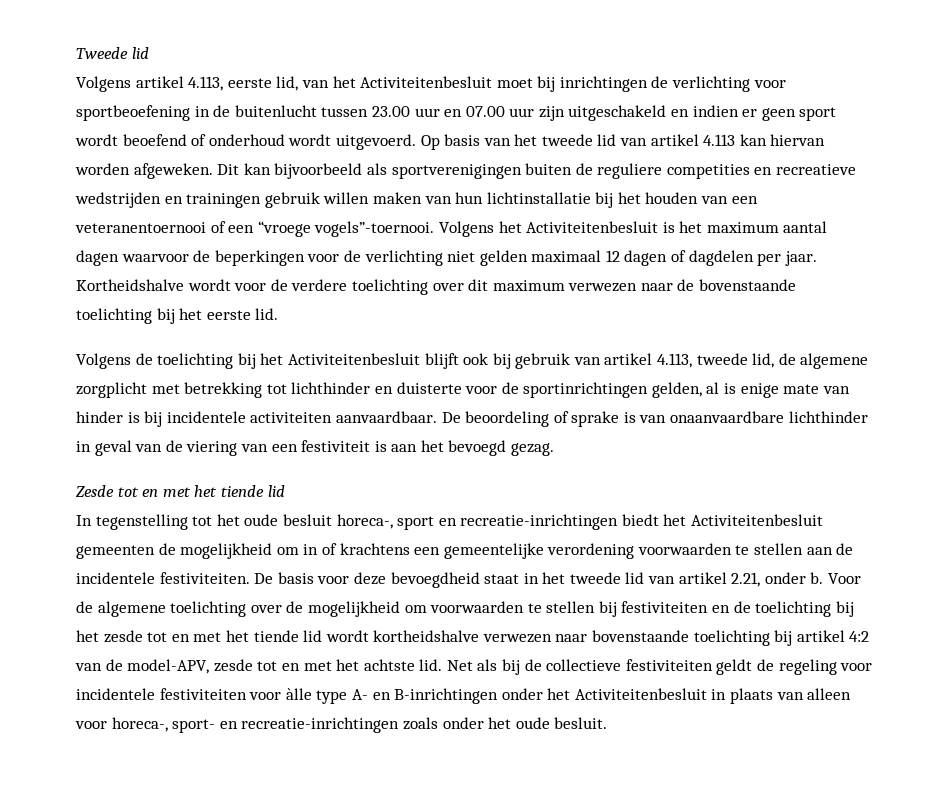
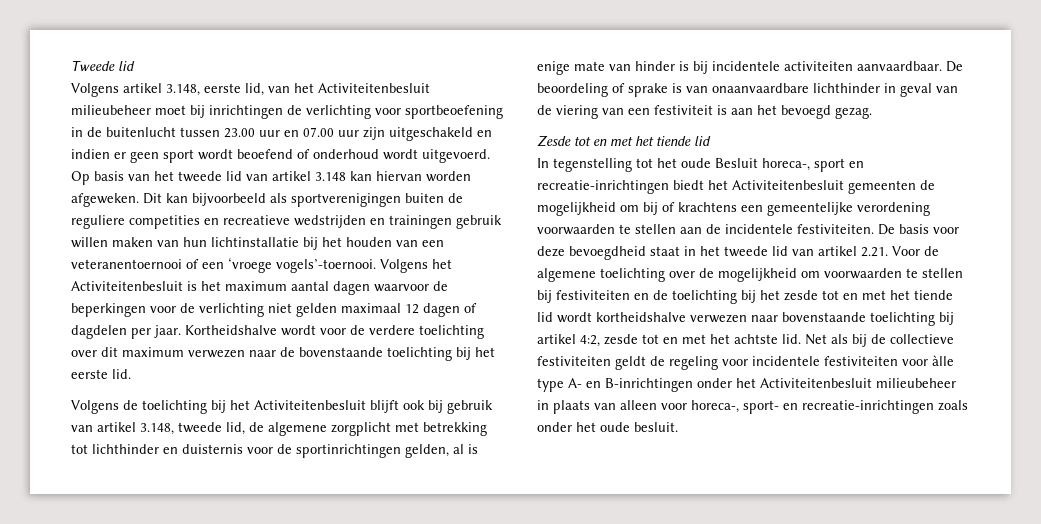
[188,76,224,91] 4.113, -> [166,84,200,96] 3.148,
(493, 82) none -> [71,105,151,115] milieubeheer
[703,134,736,146] 4.113 -> [315,172,346,181] 3.148
[257,221,435,237] “vroege vogels”-toernooi. -> [228,257,376,273] ‘vroege vogels’-toernooi.
[657,353,693,368] 4.113, -> [140,423,174,435] 3.148,
[396,382,462,394] duisterte -> [182,444,243,454] duisternis
[282,514,332,526] besluit -> [715,158,758,168] Besluit
[303,544,319,555] in -> [643,202,658,215] bij
[731,572,824,587] 2.21, onder b. -> [861,247,888,257] 2.21.
[849,631,870,642] [75,659,210,674] 4:2 van de model-APV, -> [580,335,600,347] 4:2,
(707, 694) none -> [876,378,956,388] milieubeheer

